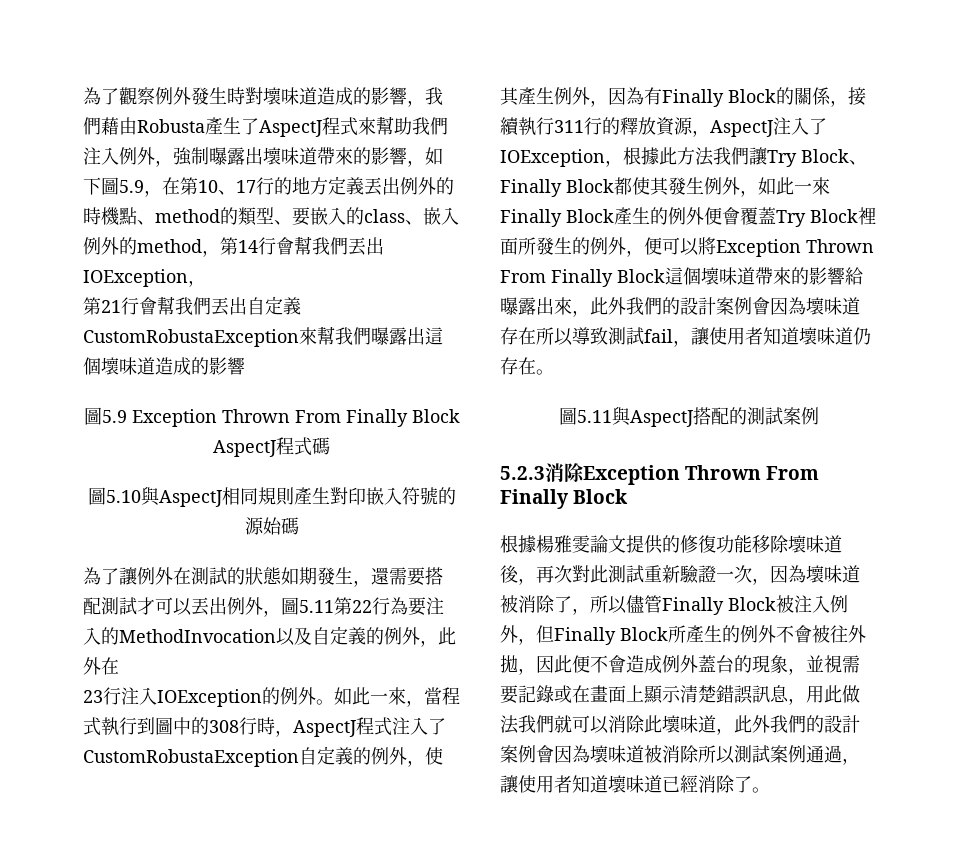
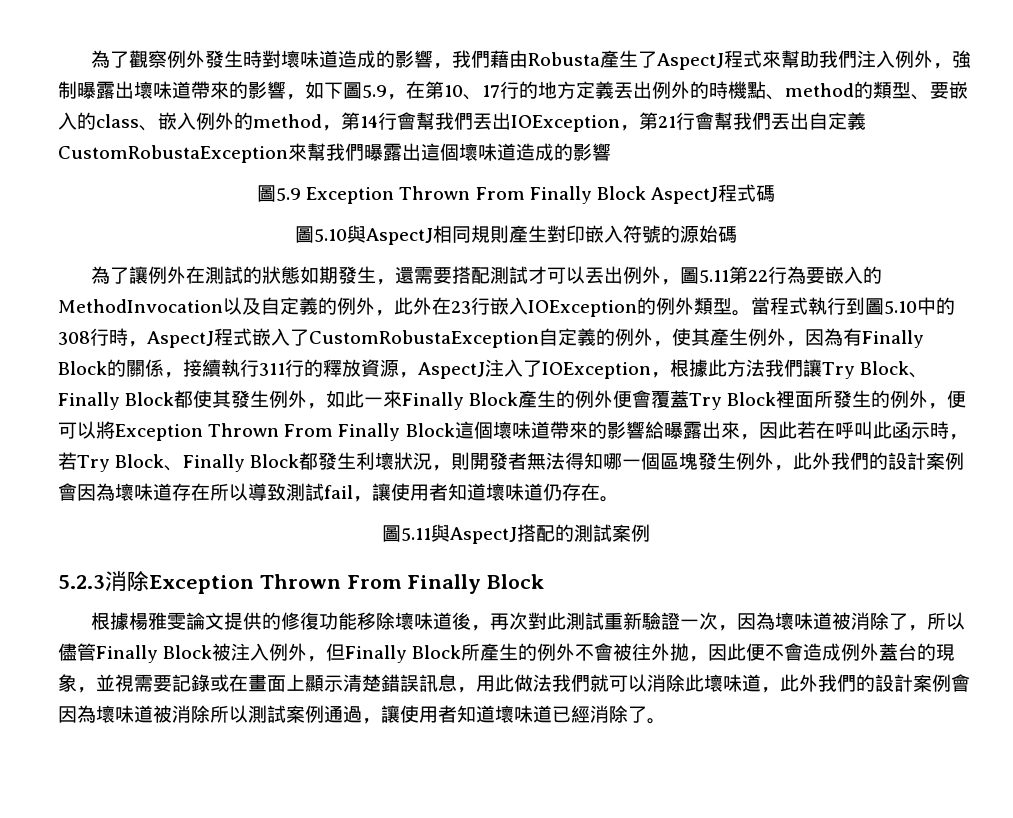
(206, 283) // -> (639, 128) none
[426,597,444,615] 注 -> [825,266,845,284] 嵌
[83,687,139,705] // 23行注 -> [451,297,509,315] 23行嵌
[316,687,424,707] 。如此一來， -> [694,297,751,316] 類型。
(173, 726) none -> [884,301,917,314] 5.10
[392,717,410,735] 注 -> [252,328,271,346] 嵌
(590, 313) none -> [758,421,968,440] [58,452,794,472] 因此若在呼叫此函示時，若Try Block、Finally Block都發生利壞狀況，則開發者無法得知哪一個區塊發生例外，

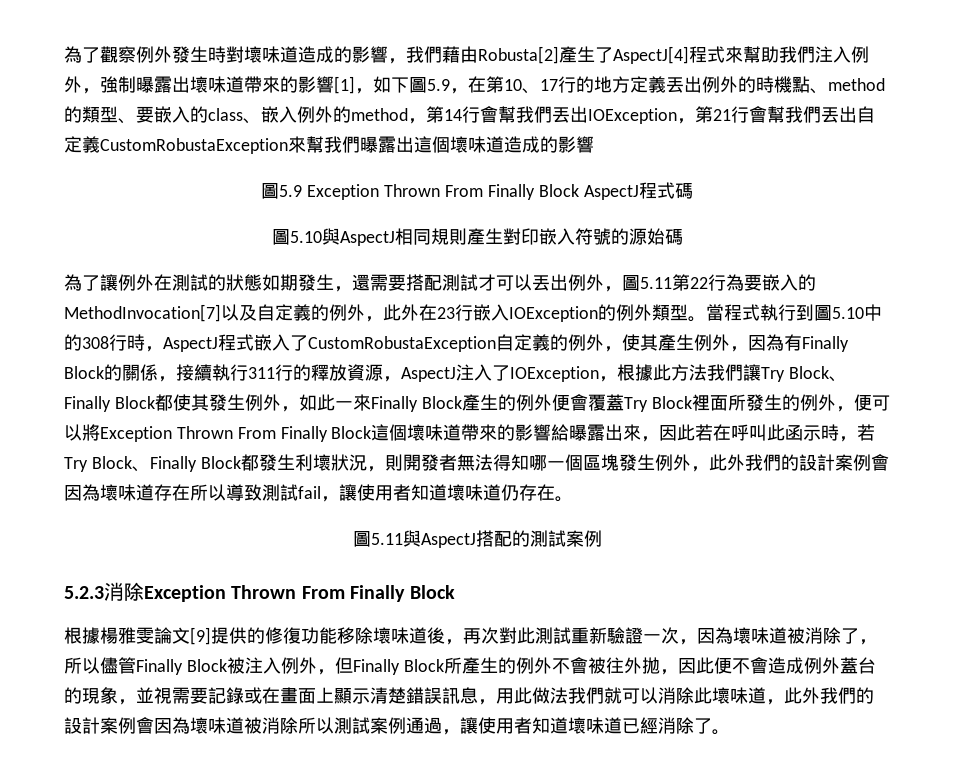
[528,50,725,70] Robusta產生了AspectJ -> [478,46,689,64] Robusta[2]產生了AspectJ[4]
(286, 90) none -> [334,76,355,94] [1]
[58,299,223,313] MethodInvocation -> [64,304,221,322] MethodInvocation[7]
(225, 621) none -> [190,627,211,645] [9]

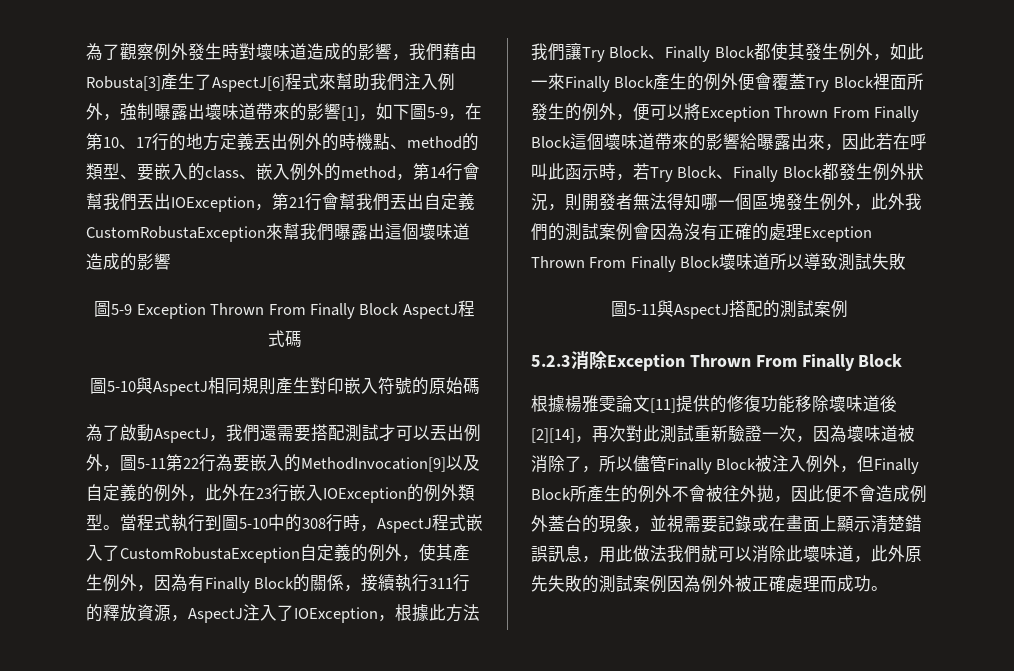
[478,46,689,64] Robusta[2]產生了AspectJ[4] -> [86,73,285,92] Robusta[3]產生了AspectJ[6]
[427,79,450,91] 5.9 -> [427,107,448,118] 5-9
[279,185,303,197] 5.9 -> [111,304,133,315] 5-9
[289,231,322,243] 5.10 -> [106,381,136,392] 5-10
[628,228,647,245] 源 -> [428,378,446,394] 原
[100,274,352,292] 讓例外在測試的狀態如期發生， -> [120,424,260,443] 啟動AspectJ，我們
[640,277,672,289] 5.11 -> [137,458,166,469] 5-11
[64,304,221,322] MethodInvocation[7] -> [301,457,446,472] MethodInvocation[9]
[832,307,864,319] 5.10 -> [239,518,268,529] 5-10
[294,454,331,471] 利壞 -> [872,163,907,181] 例外
[798,454,889,471] [64,484,573,502] [352,531,403,547] 設計案例會因為壞味道存在所以導致測試fail，讓使用者知道壞味道仍存在。 // 圖5.11 -> [565,223,872,242] [531,253,907,272] [611,301,657,317] 測試案例會因為沒有正確的處理Exception Thrown From Finally Block壞味道所以導致測試失敗 // 圖5-11
[190,627,211,645] [9] -> [650,398,676,413] [11]
(445, 635) none -> [531,428,575,443] [2][14]
[820,687,874,704] [64,717,712,735] 我們的設計案例會因為壞味道被消除所以測試案例通過，讓使用者知道壞味道已經消除了 -> [905,546,922,562] [531,575,871,593] 原先失敗的測試案例因為例外被正確處理而成功

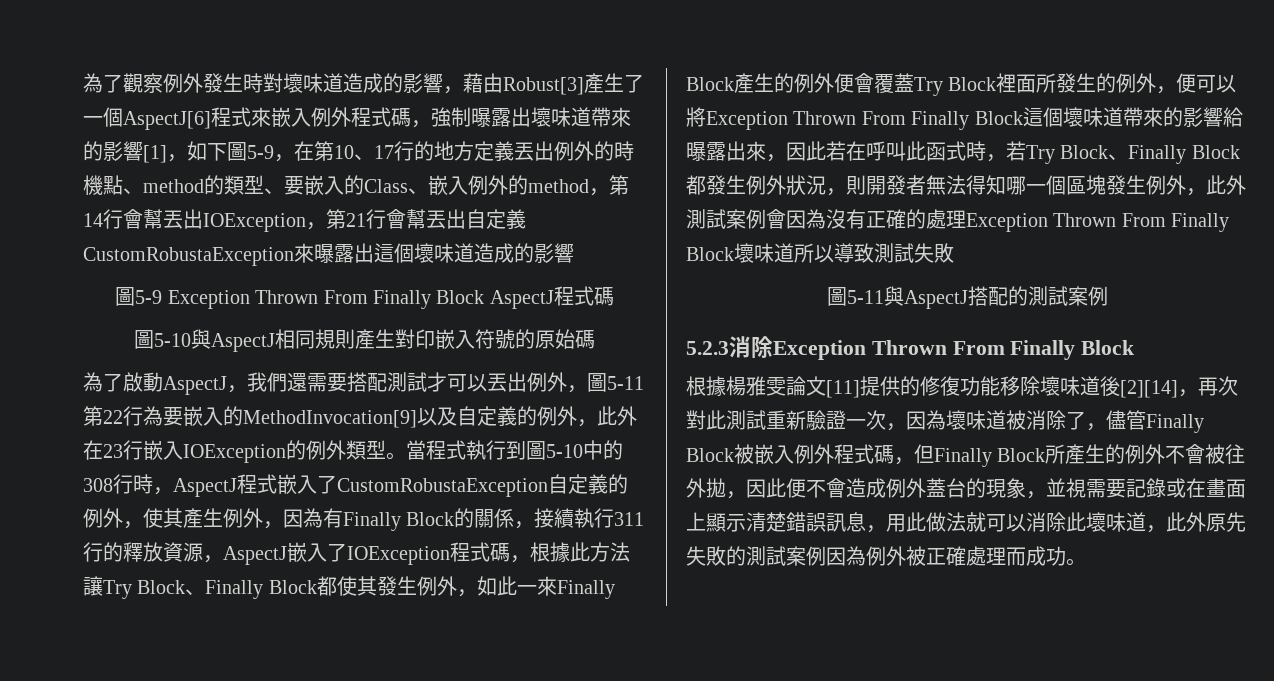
[409,43,477,61] [86,73,455,92] [86,103,103,120] 我們藉由Robusta[3]產生了AspectJ[6]程式來幫助我們注入例外 -> [463,73,644,95] [83,107,411,130] 藉由Robust[3]產生了一個AspectJ[6]程式來嵌入例外程式碼
[205,166,239,179] class -> [364,179,408,193] Class
[103,193,137,211] 我們 -> (163, 219) none
[356,193,390,211] 我們 -> (426, 219) none
[283,223,334,241] 幫我們 -> (314, 253) none
[243,604,260,621] 注 -> [287,542,307,562] 嵌
(378, 615) none -> [450,542,510,562] 程式碼
[531,43,565,61] 我們 -> (630, 552) none
[582,164,599,180] 示 -> [946,141,966,161] 式
[905,193,922,210] [531,223,565,241] 我們的 -> (1246, 185) none
[599,455,633,472] 所以 -> (1106, 427) none
[772,455,841,473] 注入例外 -> [754,444,894,464] 嵌入例外程式碼
[667,545,701,563] 我們 -> (966, 522) none

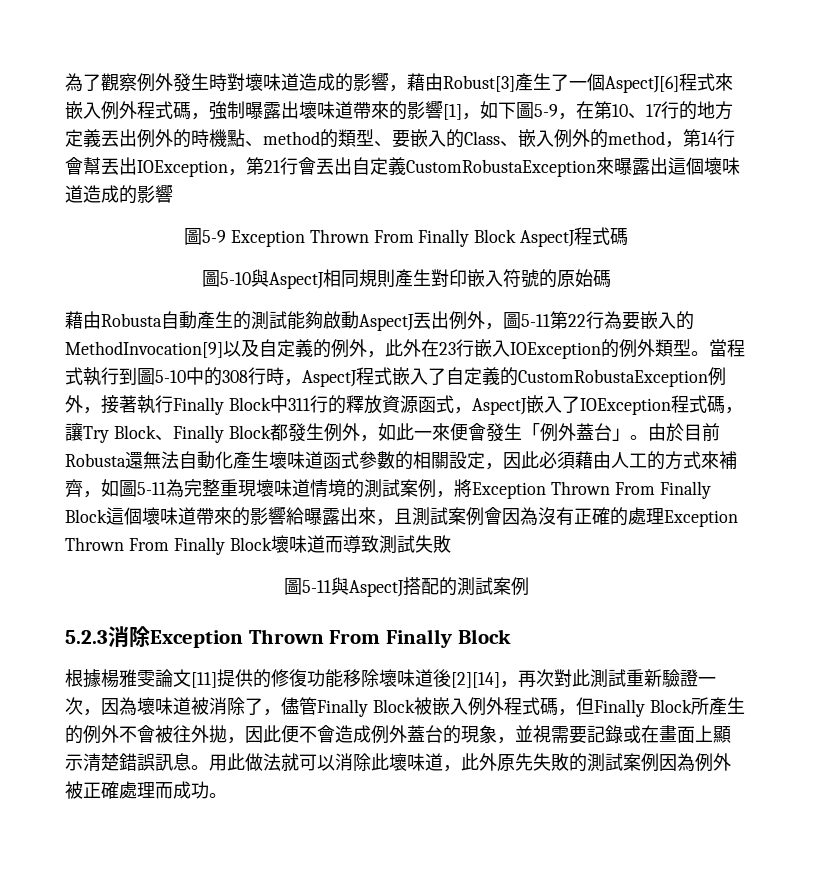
[406,209,426,229] 幫 -> (316, 166) none
[83,372,487,395] 為了啟動AspectJ，我們還需要搭配測試才可以 -> [65,311,414,331] 藉由Robusta自動產生的測試能夠啟動AspectJ
[337,474,628,497] [83,508,615,531] CustomRobustaException自定義的例外，使其產生例外，因為有Finally Block的關係，接續執行 -> [446,367,726,387] [65,395,288,415] 自定義的CustomRobustaException例外，接著執行Finally Block中
(203, 552) none -> [417,395,454,413] 函式
[530,542,630,562] 根據此方法 -> (743, 410) none
[336,576,377,596] 使其 -> (288, 432) none
[556,580,615,599] [686,73,1237,96] Finally Block產生的例外便會覆蓋Try Block裡面所發生的例外，便可以 -> [449,423,720,442] [65,451,737,470] [65,479,454,498] 便會發生「例外蓋台」。由於目前Robusta還無法自動化產生壞味道函式參數的相關設定，因此必須藉由人工的方式來補齊，如圖5-11為完整重現壞味道情境的測試案例，
[786,141,1240,164] [686,175,1246,196] 因此若在呼叫此函式時，若Try Block、Finally Block都發生例外狀況，則開發者無法得知哪一個區塊發生例外，此外 -> [394,508,412,524] 且
[794,243,834,263] 所以 -> [324,536,343,553] 而
[866,525,886,533] ， -> [191,765,209,770] 。

